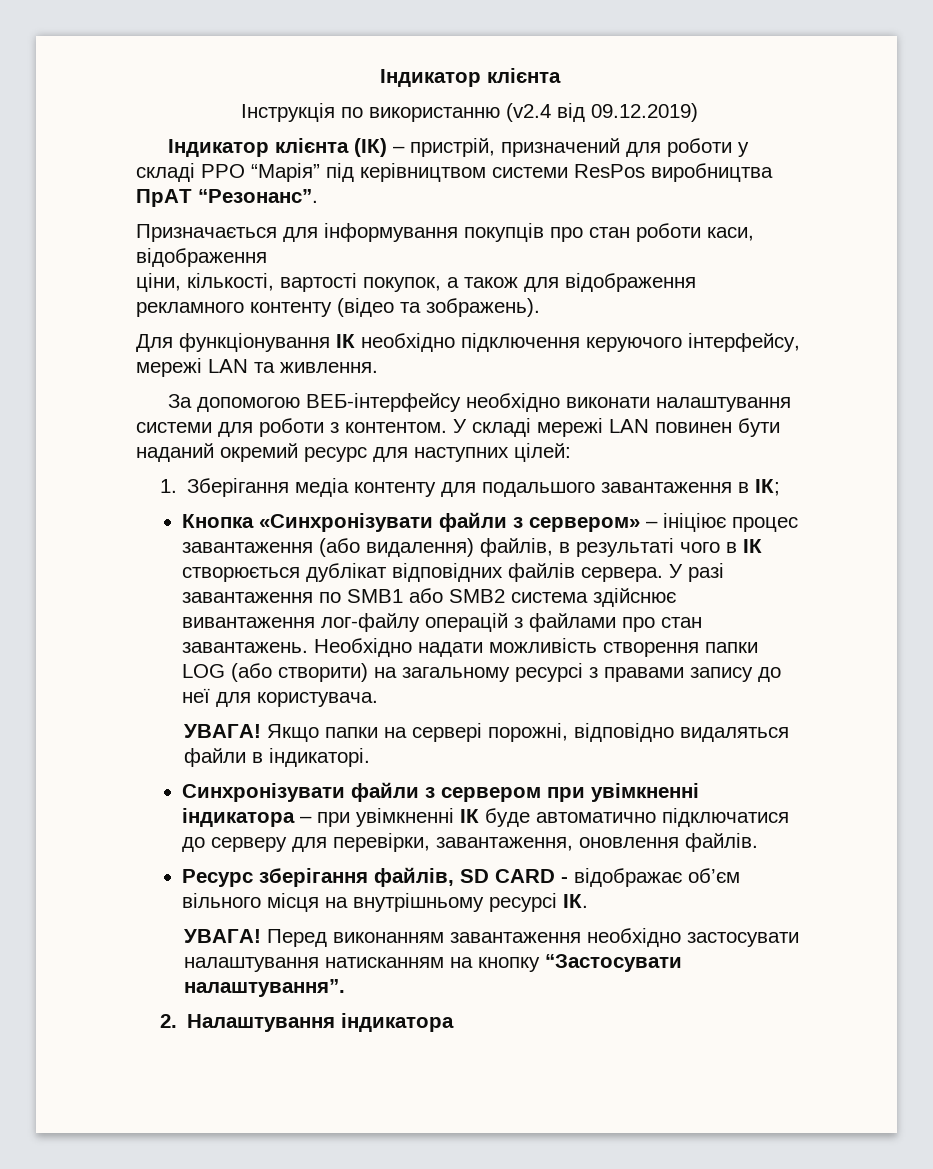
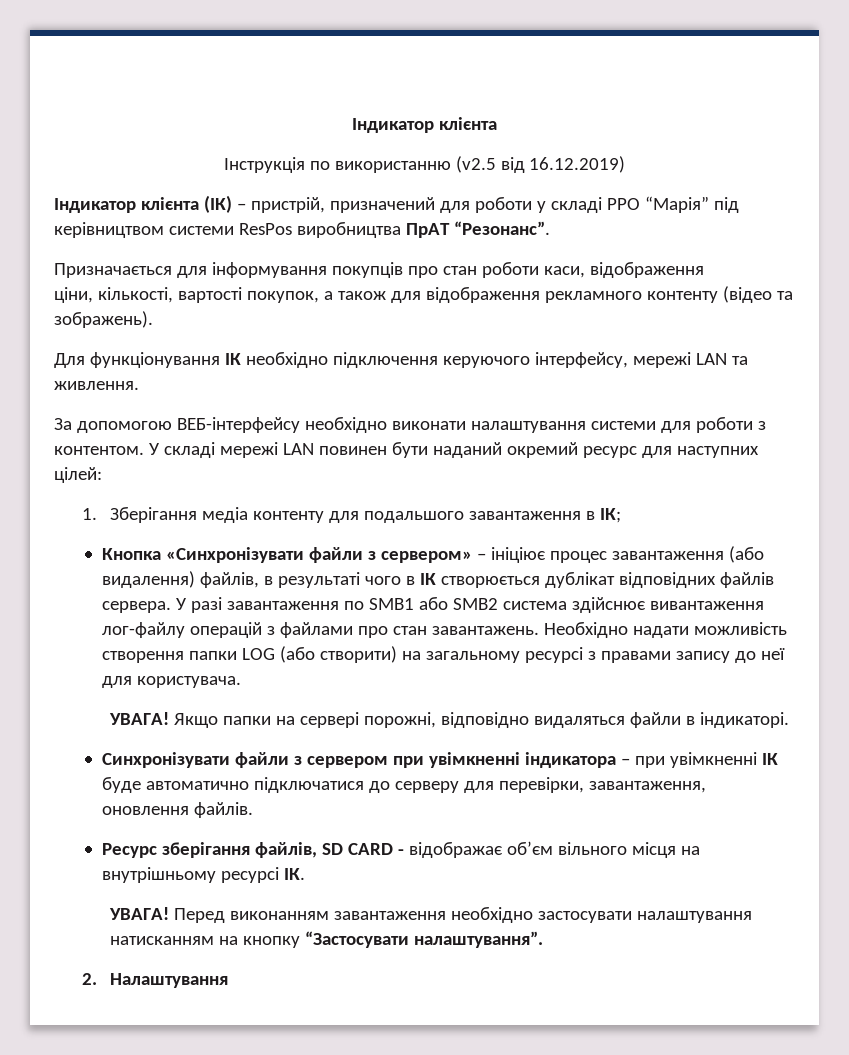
[506,103,698,122] (v2.4 вiд 09.12.2019) -> [455,156,626,173] (v2.5 вiд 16.12.2019)
[341,1013,455,1032] індикатора -> (228, 980) none

